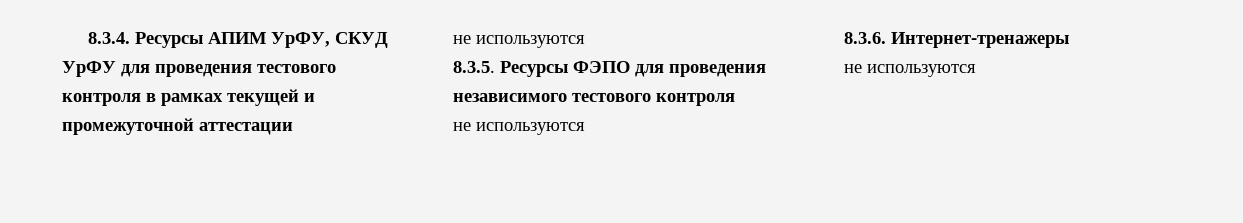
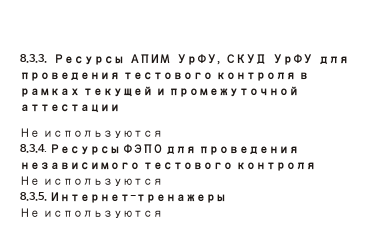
[87,32,130,44] 8.3.4. -> [20,54,47,63] 8.3.3.
[453,35,585,48] [453,61,495,73] не используются // 8.3.5. -> [20,128,163,138] [20,144,47,153] Не используются // 8.3.4.
[453,122,585,135] [844,32,886,44] не используются // 8.3.6. -> [20,176,163,186] [20,192,47,201] Не используются // 8.3.5.
[844,64,862,73] не -> [20,208,40,217] Не

